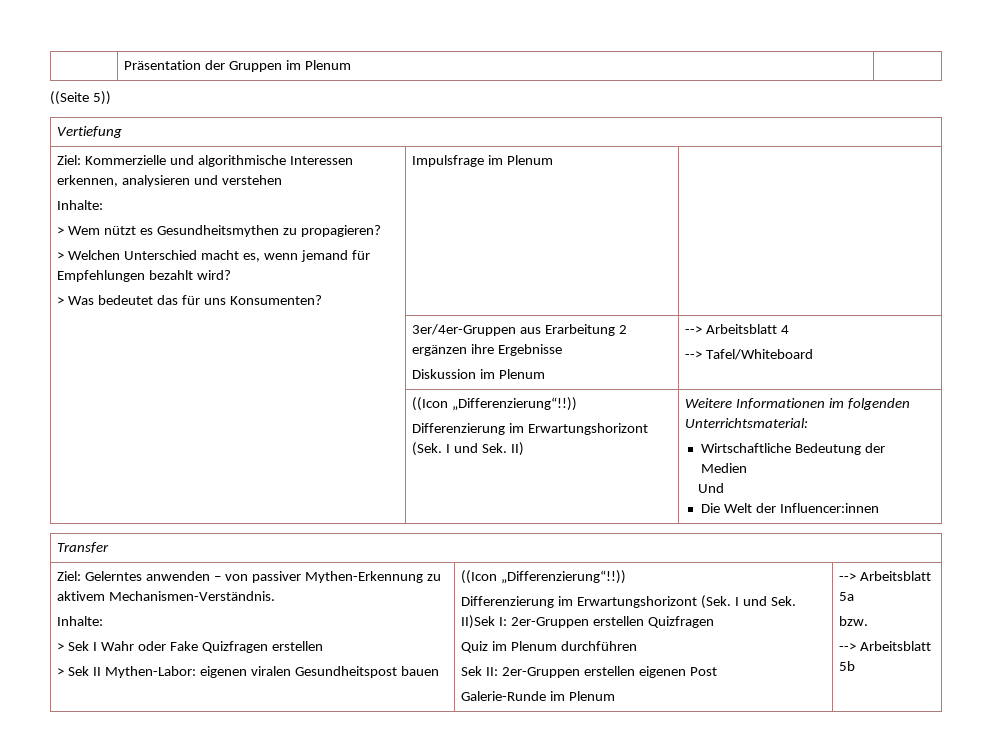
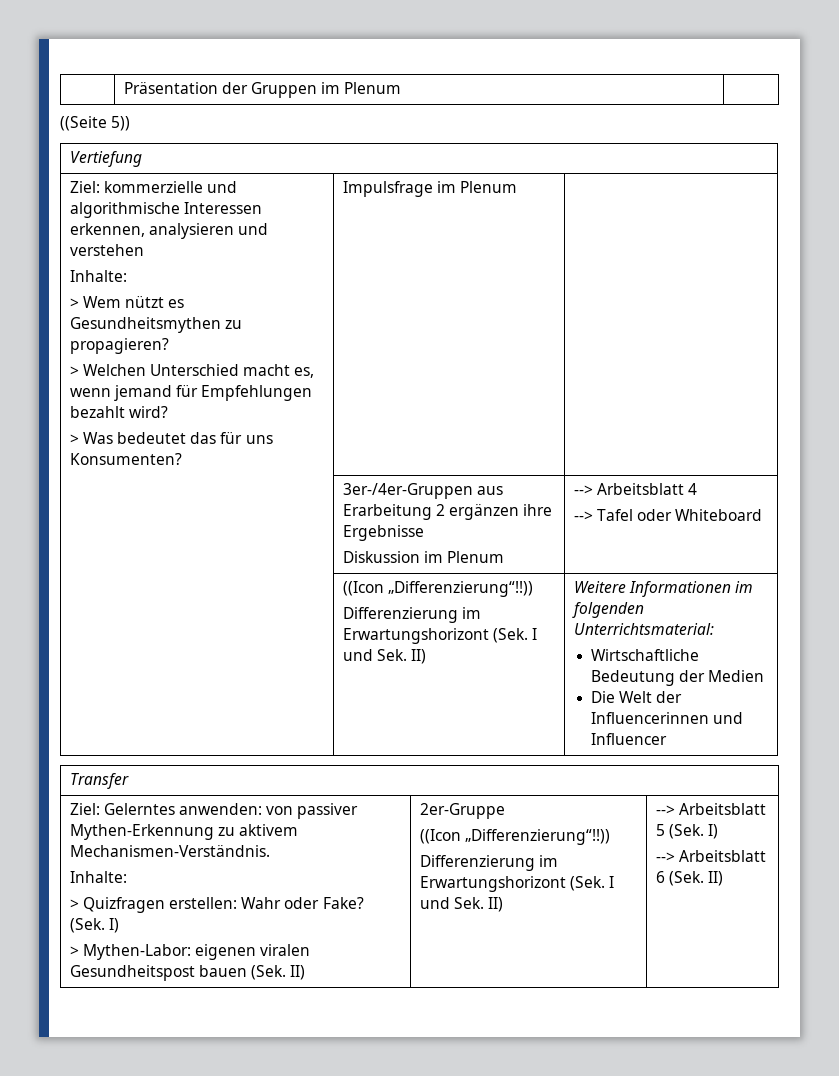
[85,155,167,165] Kommerzielle -> [103,181,203,193] kommerzielle
[412,324,517,336] 3er/4er-Gruppen -> [342,483,473,499] 3er-/4er-Gruppen
[706,349,814,360] Tafel/Whiteboard -> [596,509,763,521] Tafel oder Whiteboard
[698,483,725,493] // Und -> (765, 676) none
[780,503,880,513] Influencer:innen -> [590,712,743,724] [590,733,667,745] Influencerinnen und Influencer
[146,571,222,581] anwenden – -> [179,803,263,815] anwenden:
[68,641,323,653] [57,666,102,676] Sek I Wahr oder Fake Quizfragen erstellen // > Sek II -> [82,897,364,913] [69,918,119,933] [69,946,79,956] Quizfragen erstellen: Wahr oder Fake? (Sek. I) // >
[461,570,627,584] [461,595,796,609] [461,615,715,629] [461,641,638,653] [461,666,718,678] [461,691,616,701] [839,571,932,581] [839,592,855,601] [839,616,869,626] [839,641,932,651] [839,661,856,671] | ((Icon „Differenzierung“!!)) // Differenzierung im Erwartungshorizont (Sek. I und Sek. II)Sek I: 2er-Gruppen erstellen Quizfragen // Quiz im Plenum durchführen // Sek II: 2er-Gruppen erstellen eigenen Post // Galerie-Runde im Plenum | --> Arbeitsblatt 5a // bzw. // --> Arbeitsblatt 5b -> [251,965,306,980] [419,803,505,819] [419,829,610,845] [419,855,558,871] [419,876,615,892] [419,897,504,912] [655,803,766,815] [655,824,719,839] [655,850,766,862] [655,871,724,886] (Sek. II) | 2er-Gruppe // ((Icon „Differenzierung“!!)) // Differenzierung im Erwartungshorizont (Sek. I und Sek. II) | --> Arbeitsblatt 5 (Sek. I) // --> Arbeitsblatt 6 (Sek. II)

